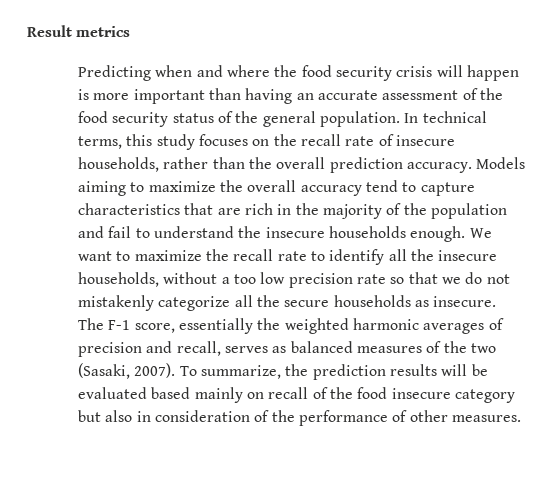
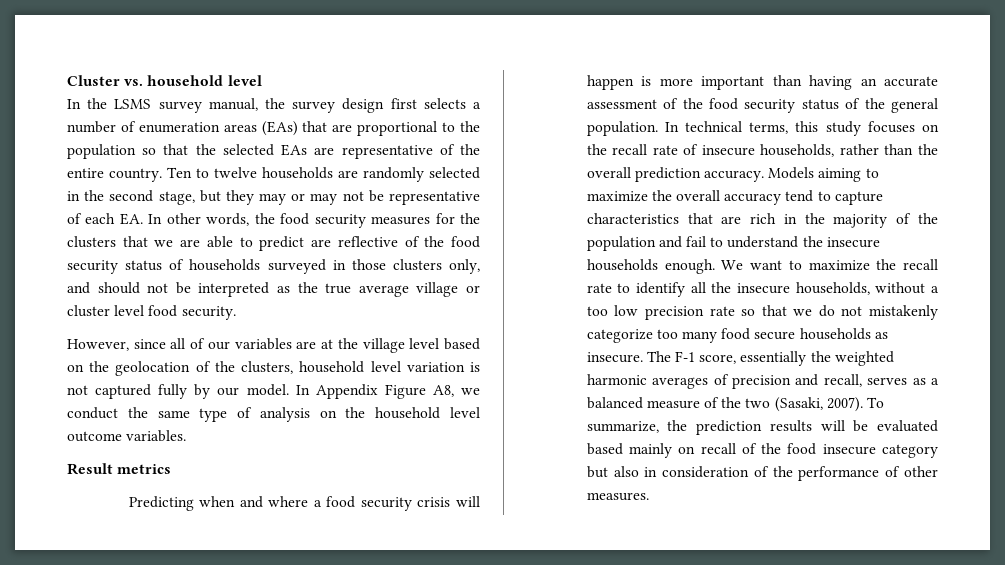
(27, 31) none -> [67,75,262,86] [67,98,481,113] [67,121,481,136] [67,144,481,159] [67,167,480,182] [67,190,481,205] [67,213,480,228] [67,236,480,251] [67,259,480,274] [67,282,481,297] [67,305,236,320] [67,338,480,353] [67,361,481,376] [67,384,480,399] [67,407,480,422] [67,430,187,442] Cluster vs. household level // In the LSMS survey manual, the survey design first selects a number of enumeration areas (EAs) that are proportional to the population so that the selected EAs are representative of the entire country. Ten to twelve households are randomly selected in the second stage, but they may or may not be representative of each EA. In other words, the food security measures for the clusters that we are able to predict are reflective of the food security status of households surveyed in those clusters only, and should not be interpreted as the true average village or cluster level food security. // However, since all of our variables are at the village level based on the geolocation of the clusters, household level variation is not captured fully by our model. In Appendix Figure A8, we conduct the same type of analysis on the household level outcome variables. //
[274,65,298,77] the -> [313,500,322,507] a
[234,295,280,307] all the -> [656,328,751,343] too many food
[290,341,422,353] balanced measures -> [931,378,940,385] [586,397,700,409] a balanced measure

